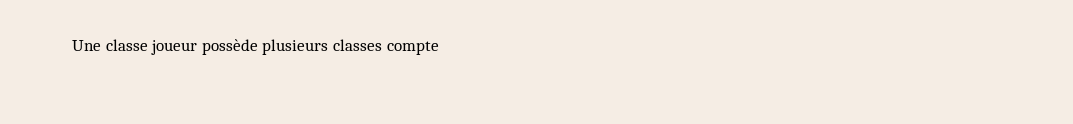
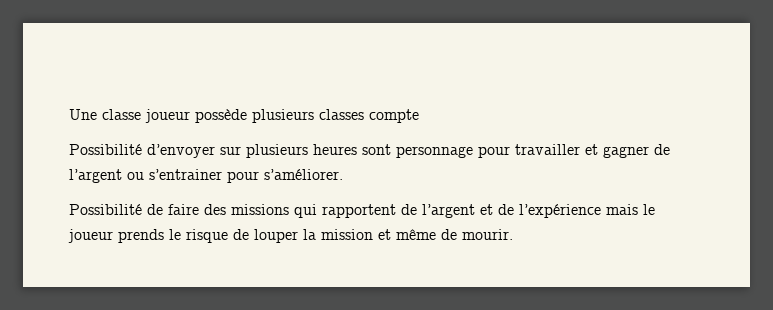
(439, 48) none -> [69,144,670,158] [69,169,343,183] [69,204,655,218] [68,229,513,243] // Possibilité d’envoyer sur plusieurs heures sont personnage pour travailler et gagner de l’argent ou s’entrainer pour s’améliorer. // Possibilité de faire des missions qui rapportent de l’argent et de l’expérience mais le joueur prends le risque de louper la mission et même de mourir.

